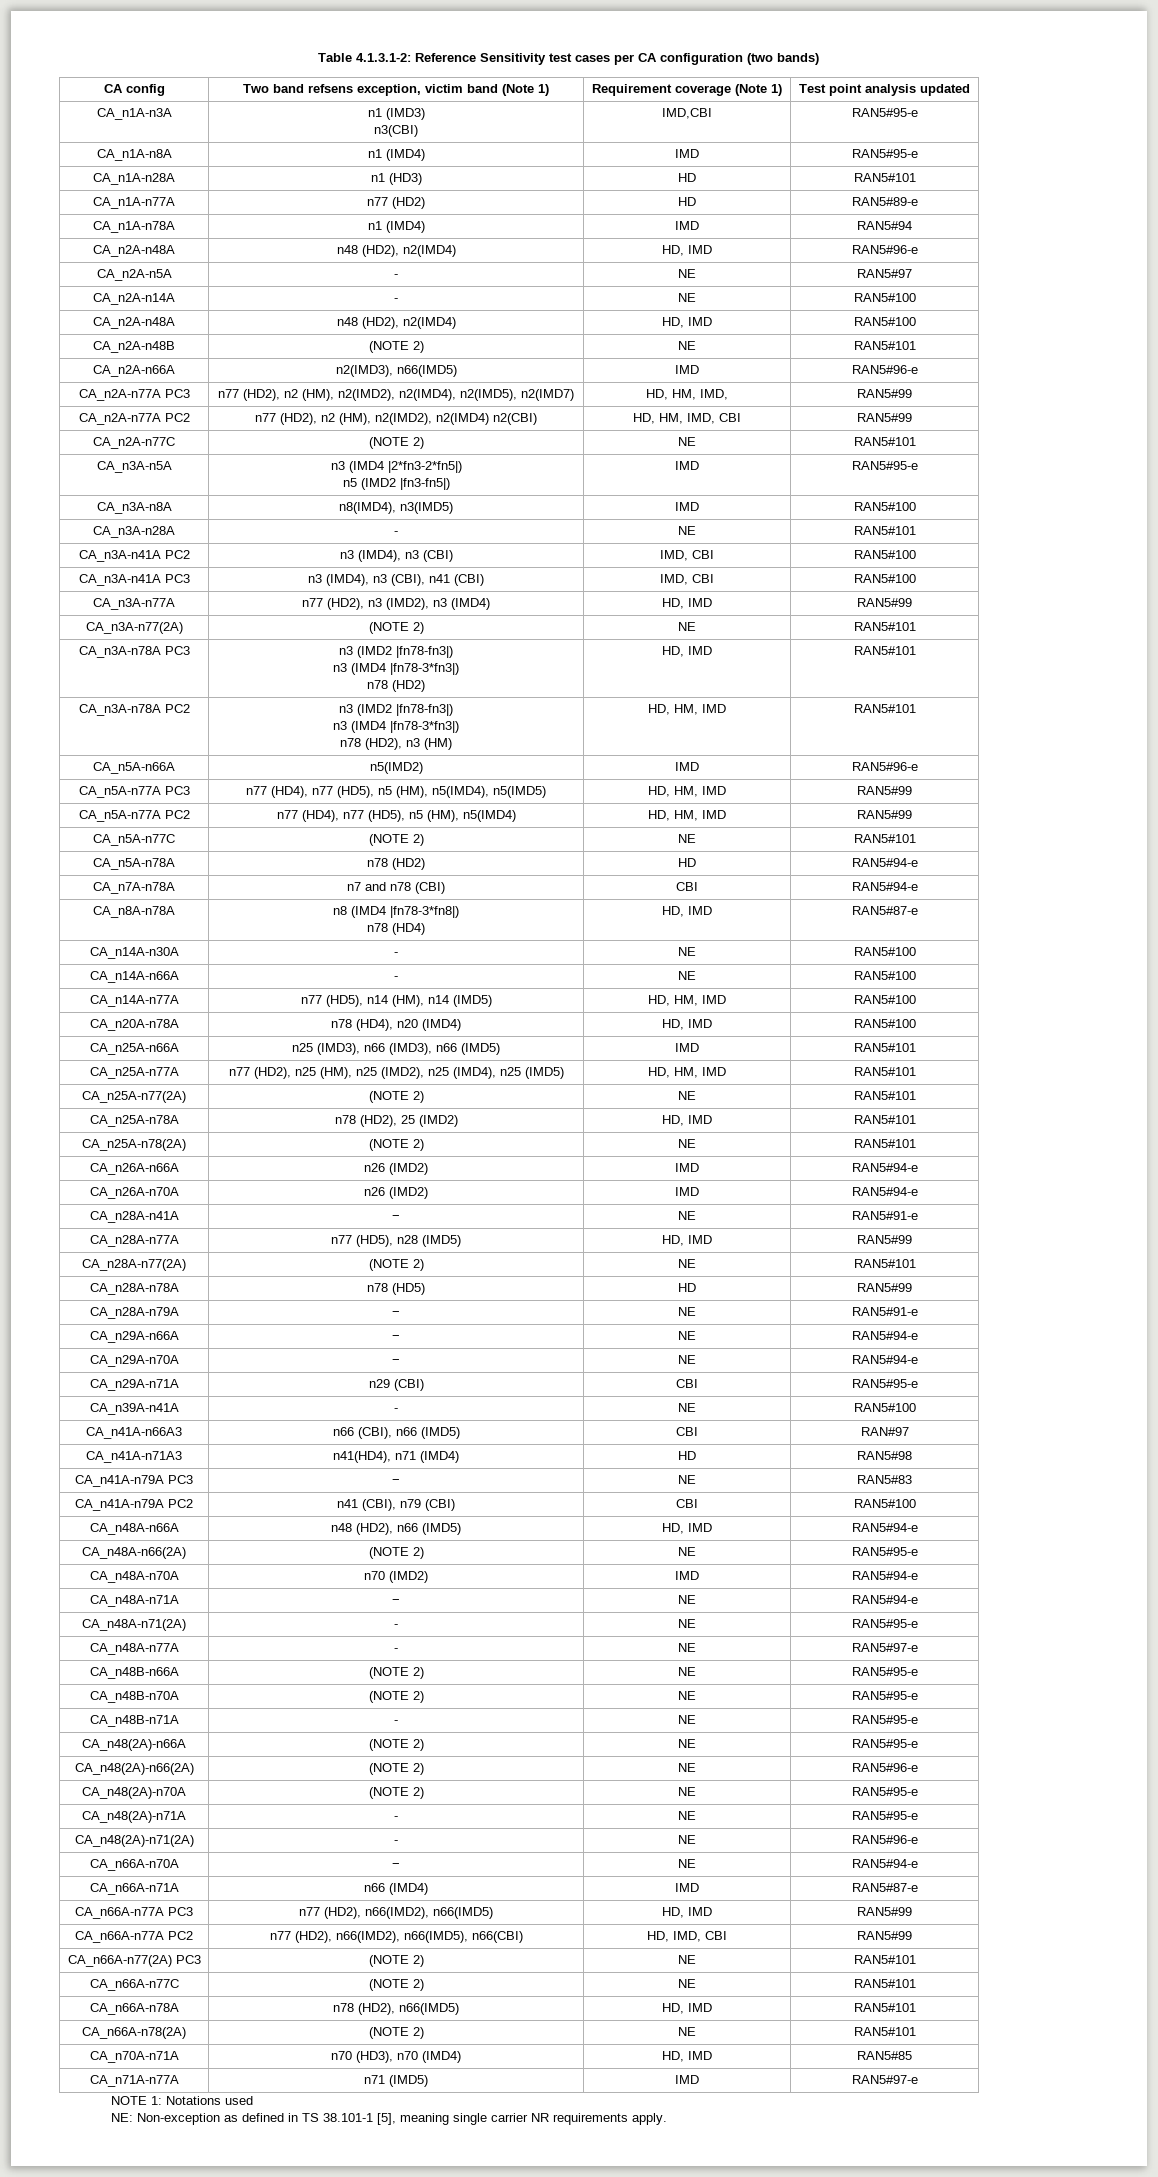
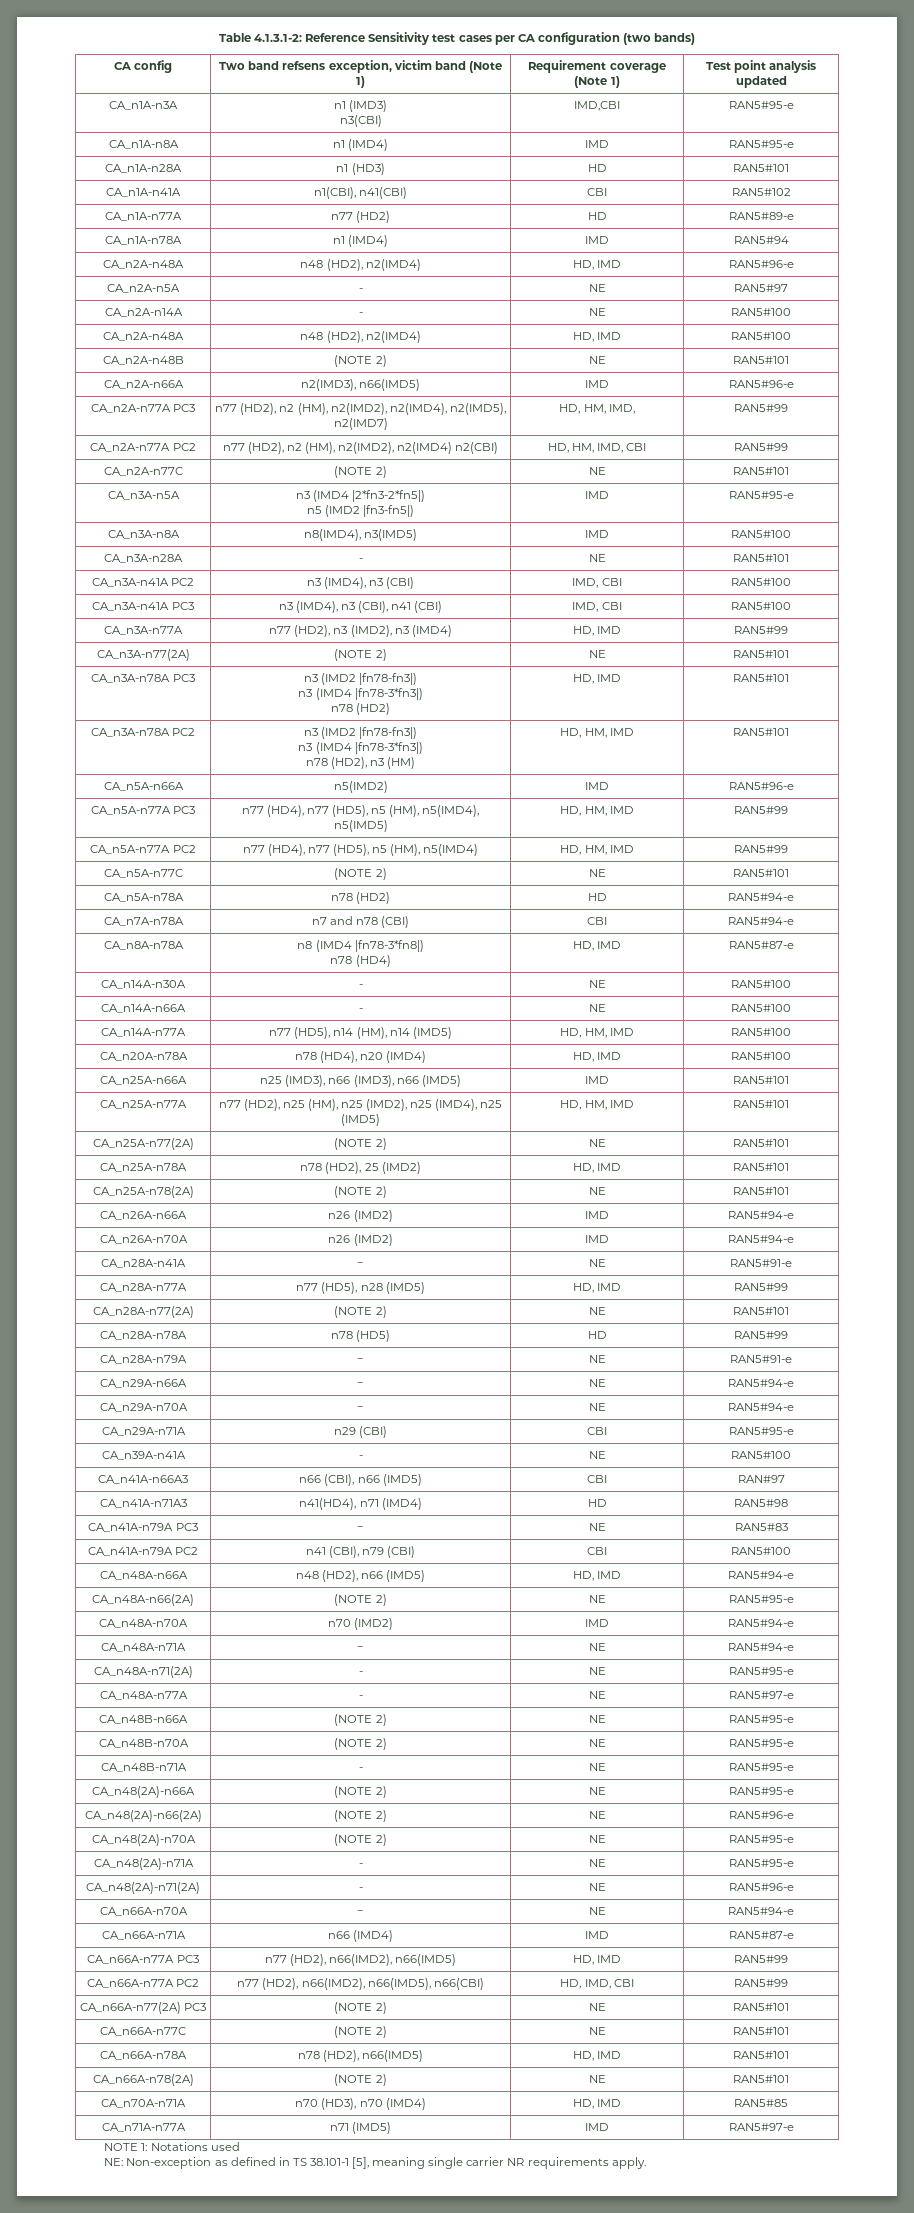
(916, 177) none -> [106,188,181,197] [313,187,408,199] [587,188,607,196] [731,188,791,196] // CA_n1A-n41A | n1(CBI), n41(CBI) | CBI | RAN5#102

